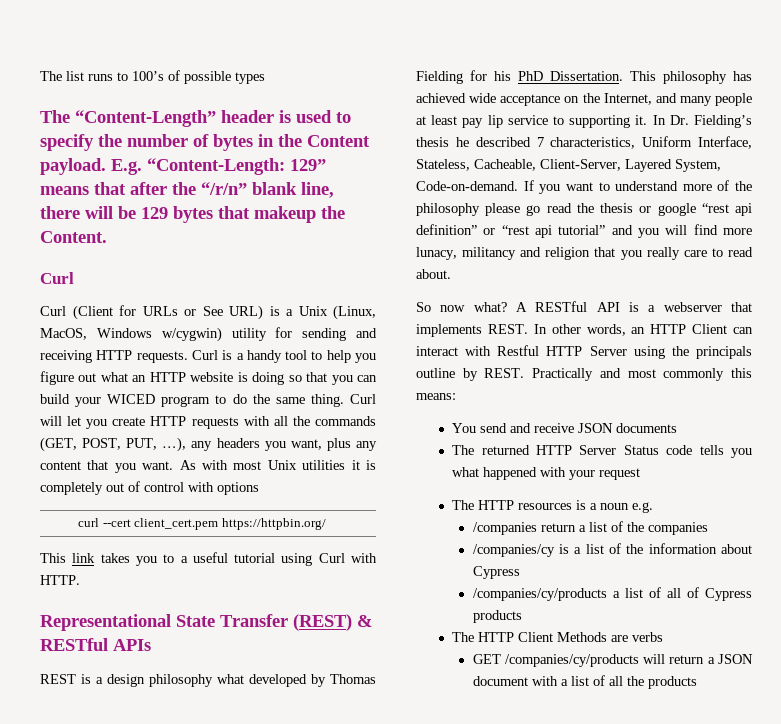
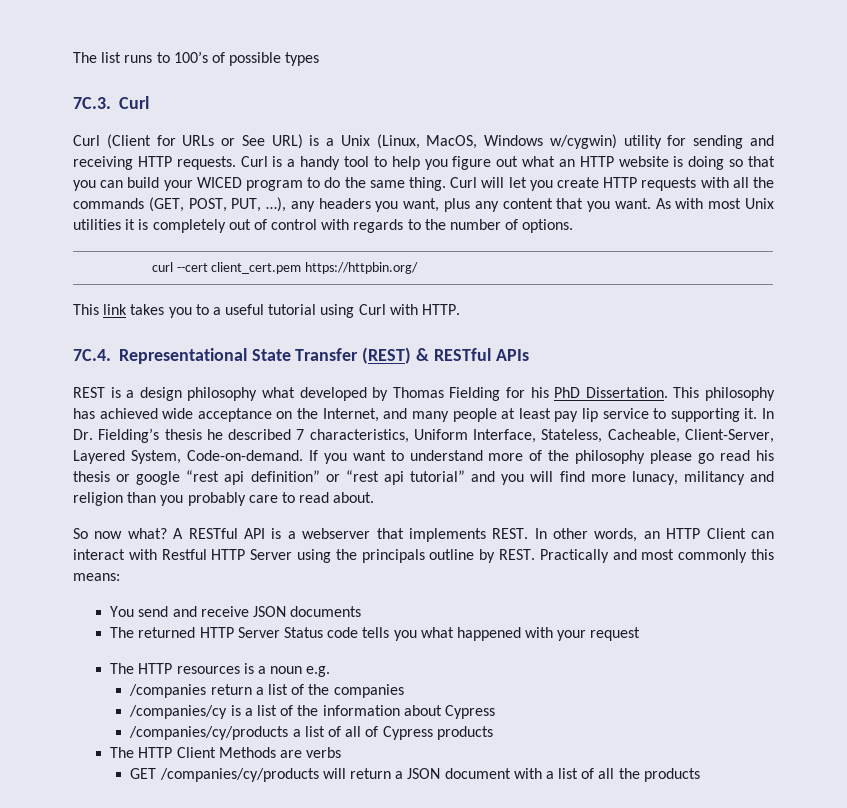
[40,110,351,127] [40,134,370,151] [40,158,326,175] [40,182,334,198] [40,206,345,223] [40,231,107,243] The “Content-Length” header is used to specify the number of bytes in the Content payload. E.g. “Content-Length: 129” means that after the “/r/n” blank line, there will be 129 bytes that makeup the Content. // -> [73,97,111,109] 7C.3.
[217,482,259,495] options -> [353,219,574,233] regards to the number of options.
(80, 580) none -> [73,349,111,361] 7C.4.
[576,203,594,213] the -> [755,450,774,461] his
[594,247,680,260] that you really -> [127,492,246,506] than you probably

